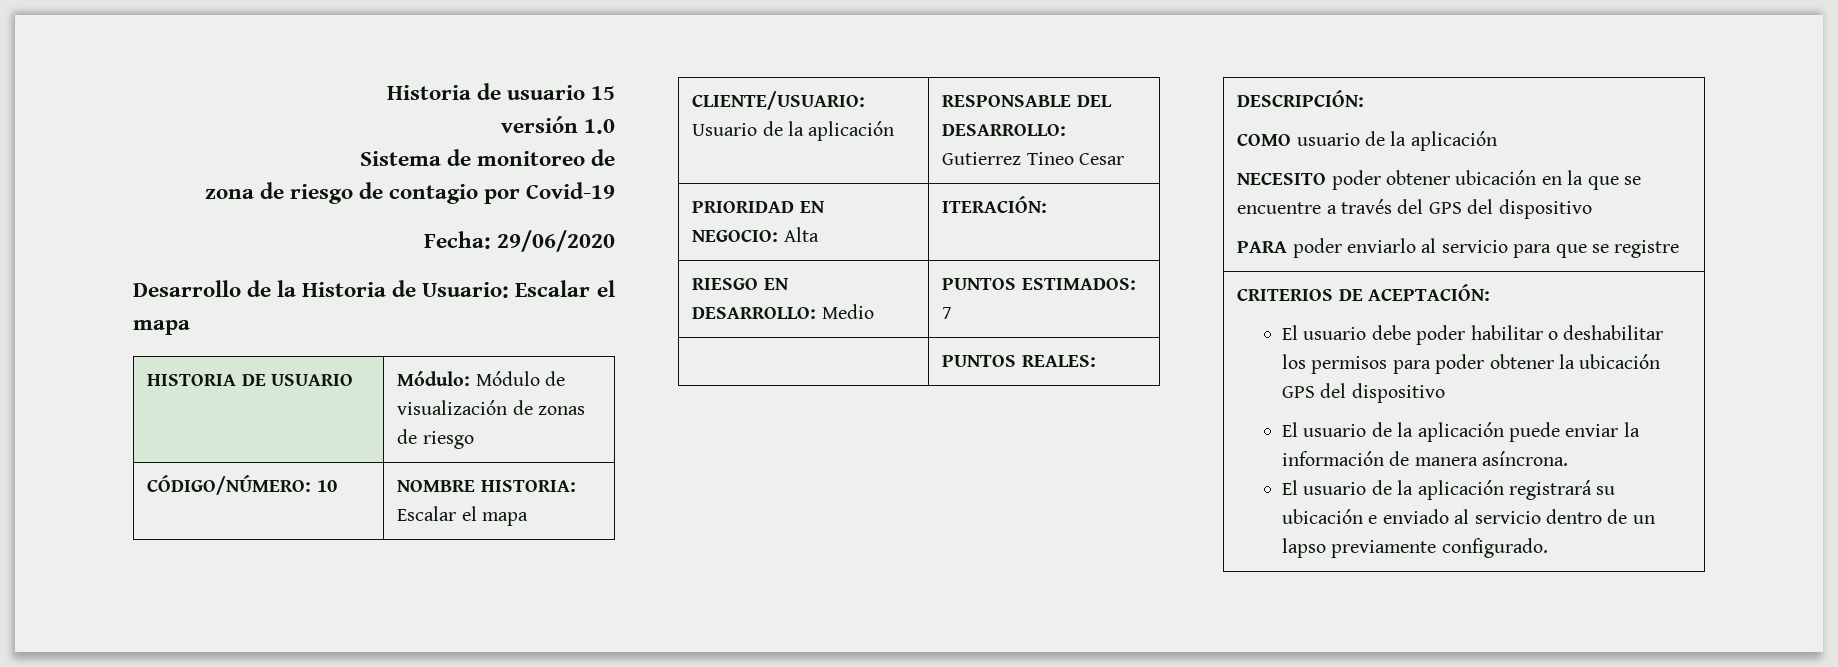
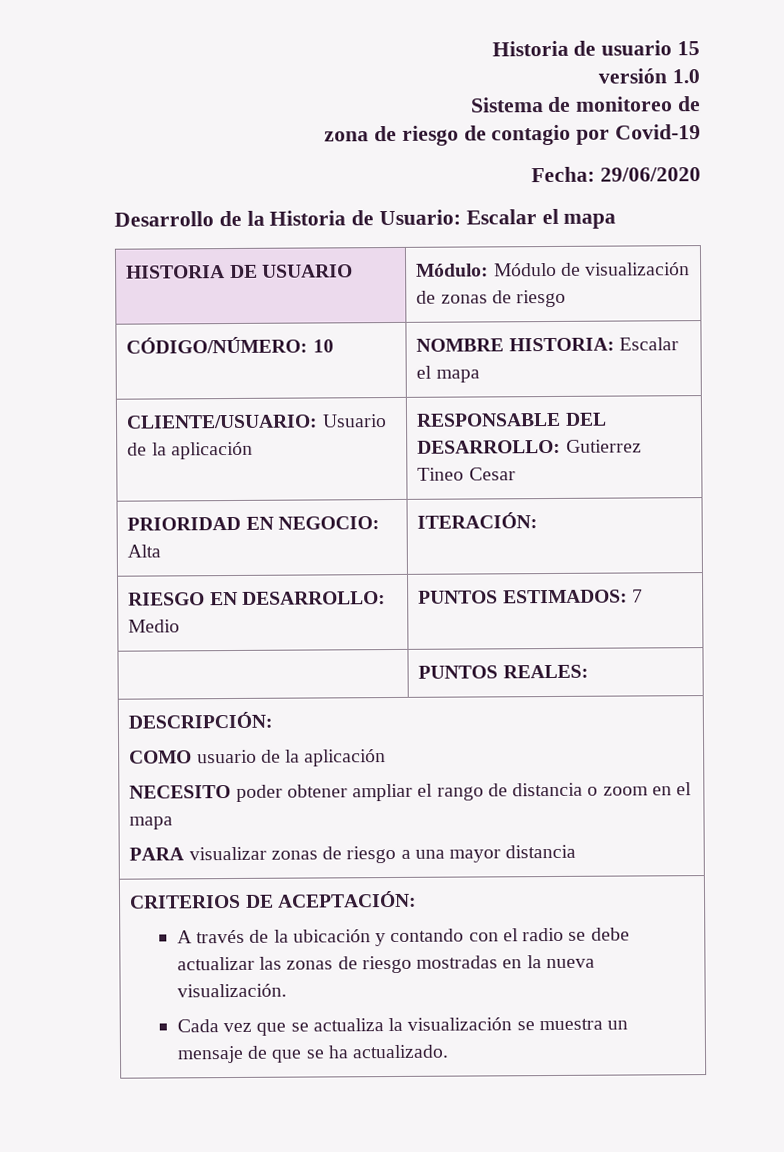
[1455,170,1642,190] [1237,199,1592,219] [1237,238,1680,258] [1237,283,1491,301] [1281,325,1664,345] [1281,354,1661,374] [1281,383,1445,403] [1281,422,1640,442] [1281,451,1569,466] [1281,480,1616,500] [1281,509,1655,524] [1281,538,1548,558] ubicación en la que se encuentre a través del GPS del dispositivo // PARA poder enviarlo al servicio para que se registre // CRITERIOS DE ACEPTACIÓN: // El usuario debe poder habilitar o deshabilitar los permisos para poder obtener la ubicación GPS del dispositivo // El usuario de la aplicación puede enviar la información de manera asíncrona. // El usuario de la aplicación registrará su ubicación e enviado al servicio dentro de un lapso previamente configurado. -> [352,782,693,802] [129,816,174,830] [129,844,577,864] [130,890,417,909] [176,927,630,947] [176,955,595,974] [176,983,287,998] [176,1017,629,1036] [176,1044,450,1064] ampliar el rango de distancia o zoom en el mapa // PARA visualizar zonas de riesgo a una mayor distancia // CRITERIOS DE ACEPTACIÓN: // A través de la ubicación y contando con el radio se debe actualizar las zonas de riesgo mostradas en la nueva visualización. // Cada vez que se actualiza la visualización se muestra un mensaje de que se ha actualizado.

